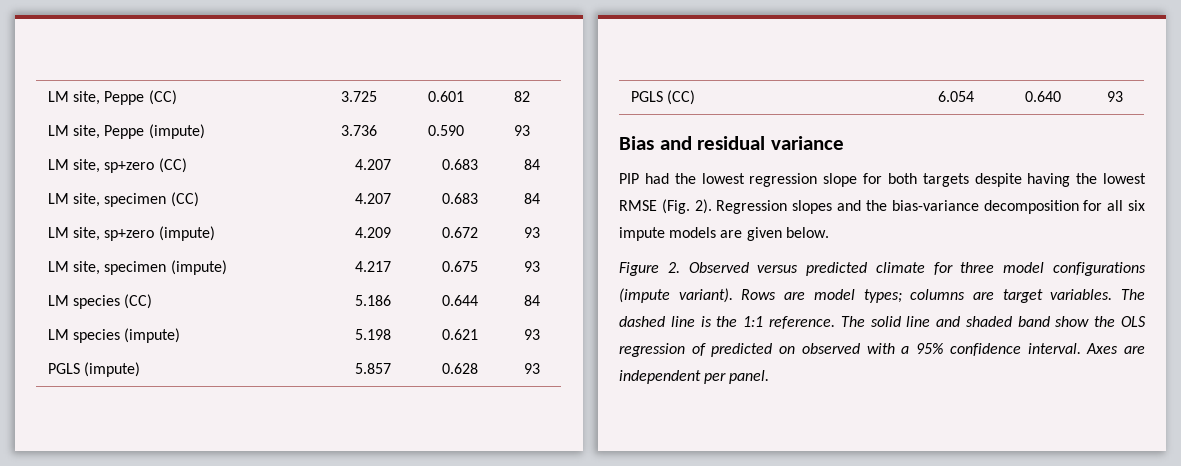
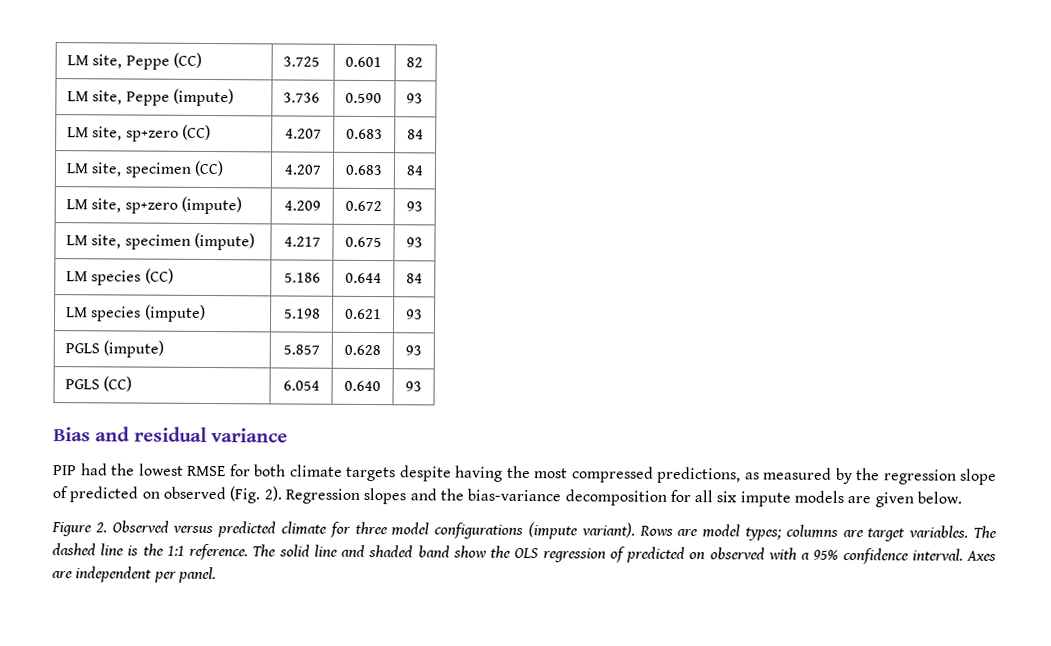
[749,173,858,187] regression slope -> [187,465,226,477] RMSE
(917, 178) none -> [289,464,343,477] climate
[1103,173,1146,184] [619,200,657,211] lowest RMSE -> [534,466,997,485] [52,486,226,503] most compressed predictions, as measured by the regression slope of predicted on observed

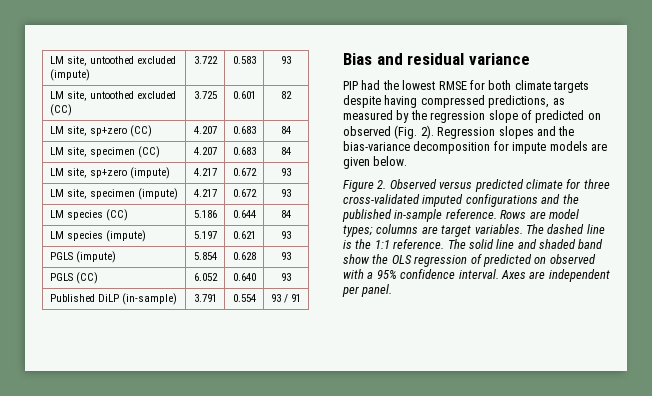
[67,52,203,70] [283,56,321,67] [345,56,383,68] [406,57,424,68] [67,88,235,107] [283,92,321,103] [345,92,383,104] [406,93,424,104] LM site, Peppe (CC) | 3.725 | 0.601 | 82 // LM site, Peppe (impute) | 3.736 | 0.590 | 93 -> [49,56,176,66] [49,69,90,81] [193,56,218,64] [232,56,256,64] [281,56,291,64] [49,91,176,101] [49,104,72,116] [193,91,217,99] [232,91,256,99] [281,91,292,99] LM site, untoothed excluded (impute) | 3.722 | 0.583 | 93 // LM site, untoothed excluded (CC) | 3.725 | 0.601 | 82
[283,200,321,211] 4.209 -> [193,168,217,176] 4.217
[345,236,382,248] 0.675 -> [232,189,257,197] 0.672
[283,308,321,319] 5.198 -> [193,231,217,239] 5.197
[282,344,320,355] 5.857 -> [193,252,217,260] 5.854
[282,380,320,391] 6.054 -> [193,273,218,281] 6.052
(422, 386) none -> [49,293,177,305] [193,294,217,302] [232,294,256,302] [271,294,301,303] // Published DiLP (in-sample) | 3.791 | 0.554 | 93 / 91
[506,465,568,479] the most -> (418, 101) none
[694,490,738,503] all six -> (509, 146) none
[391,522,635,540] model configurations (impute variant). -> [343,194,579,207] [342,209,497,222] cross-validated imputed configurations and the published in-sample reference.

